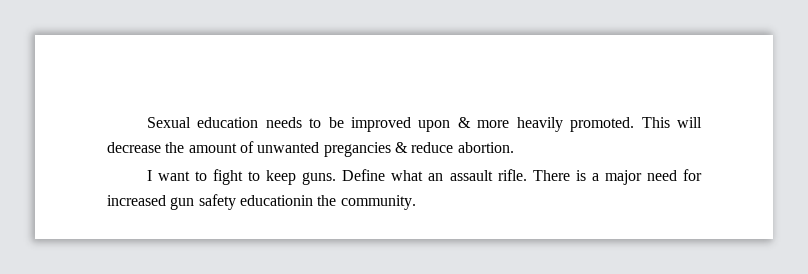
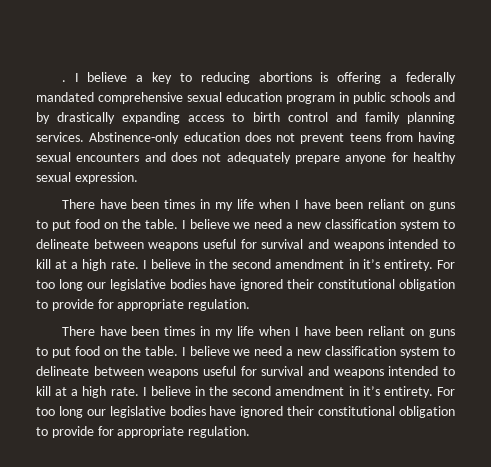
[146,117,702,132] [107,141,514,157] [146,169,702,185] [107,194,416,210] Sexual education needs to be improved upon & more heavily promoted. This will decrease the amount of unwanted pregancies & reduce abortion. // I want to fight to keep guns. Define what an assault rifle. There is a major need for increased gun safety educationin the community. -> [61,72,456,84] [36,92,455,104] [36,112,455,124] [36,132,455,144] [36,152,456,164] [36,172,138,184] [61,199,455,211] [36,219,455,231] [36,239,456,251] [36,259,456,271] [36,279,456,291] [36,299,251,311] [61,326,455,338] [36,346,455,358] [36,366,456,378] [36,386,456,398] [36,406,456,418] [36,426,251,438] . I believe a key to reducing abortions is offering a federally mandated comprehensive sexual education program in public schools and by drastically expanding access to birth control and family planning services. Abstinence-only education does not prevent teens from having sexual encounters and does not adequately prepare anyone for healthy sexual expression. // There have been times in my life when I have been reliant on guns to put food on the table. I believe we need a new classification system to delineate between weapons useful for survival and weapons intended to kill at a high rate. I believe in the second amendment in it’s entirety. For too long our legislative bodies have ignored their constitutional obligation to provide for appropriate regulation. // There have been times in my life when I have been reliant on guns to put food on the table. I believe we need a new classification system to delineate between weapons useful for survival and weapons intended to kill at a high rate. I believe in the second amendment in it’s entirety. For too long our legislative bodies have ignored their constitutional obligation to provide for appropriate regulation.

